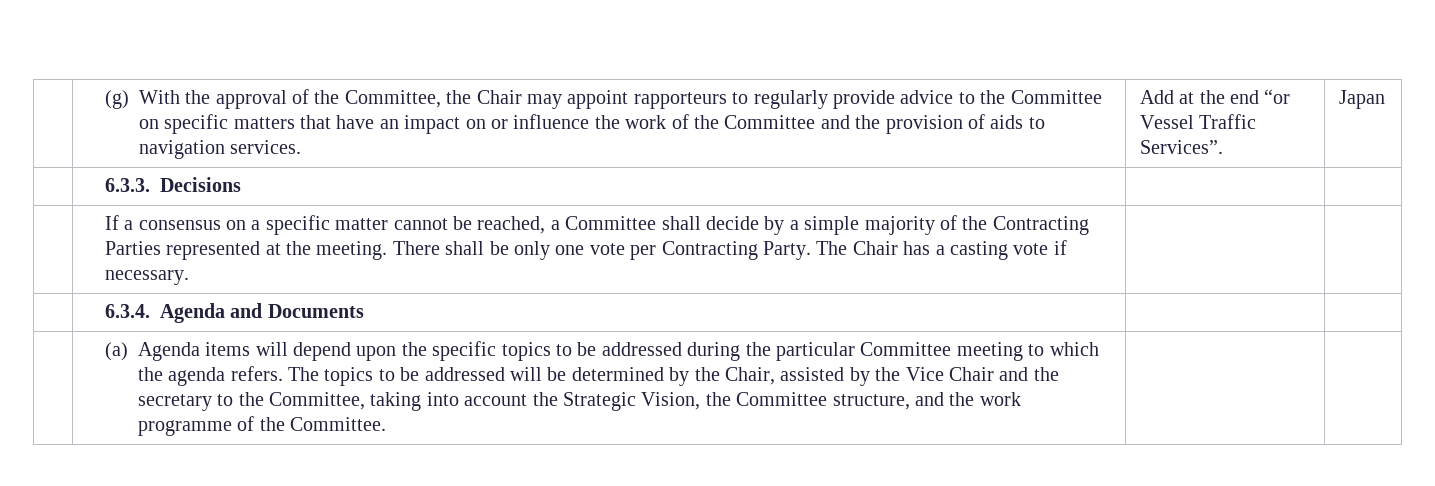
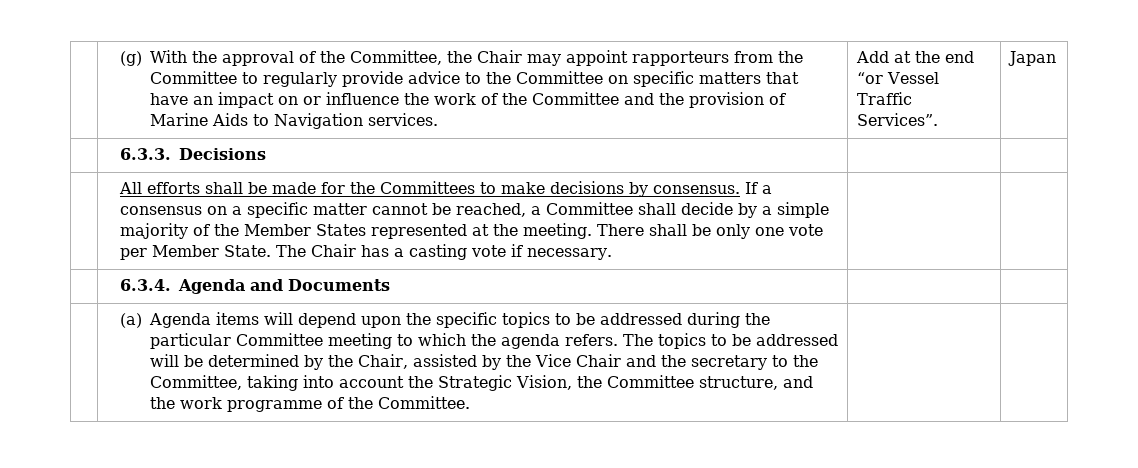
(727, 100) none -> [733,51,803,63] [149,71,237,84] from the Committee
[990,115,1045,129] [138,140,225,159] aids to navigation -> [149,113,363,129] Marine Aids to Navigation
(241, 184) none -> [118,181,740,197] All efforts shall be made for the Committees to make decisions by consensus.
[992,216,1089,235] [104,241,161,255] Contracting Parties -> [243,224,366,236] Member States
[661,241,811,260] Contracting Party. -> [151,245,271,257] Member State.

